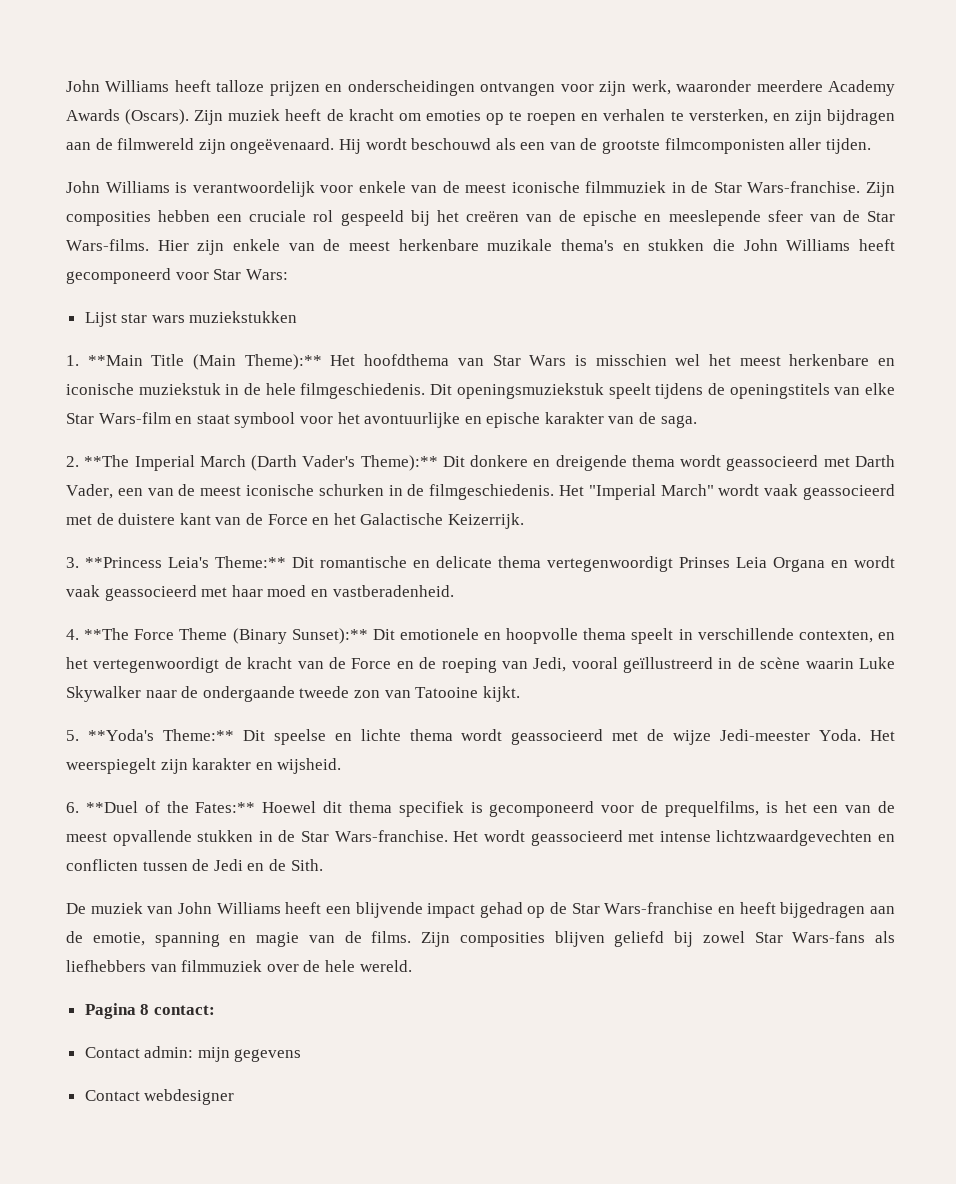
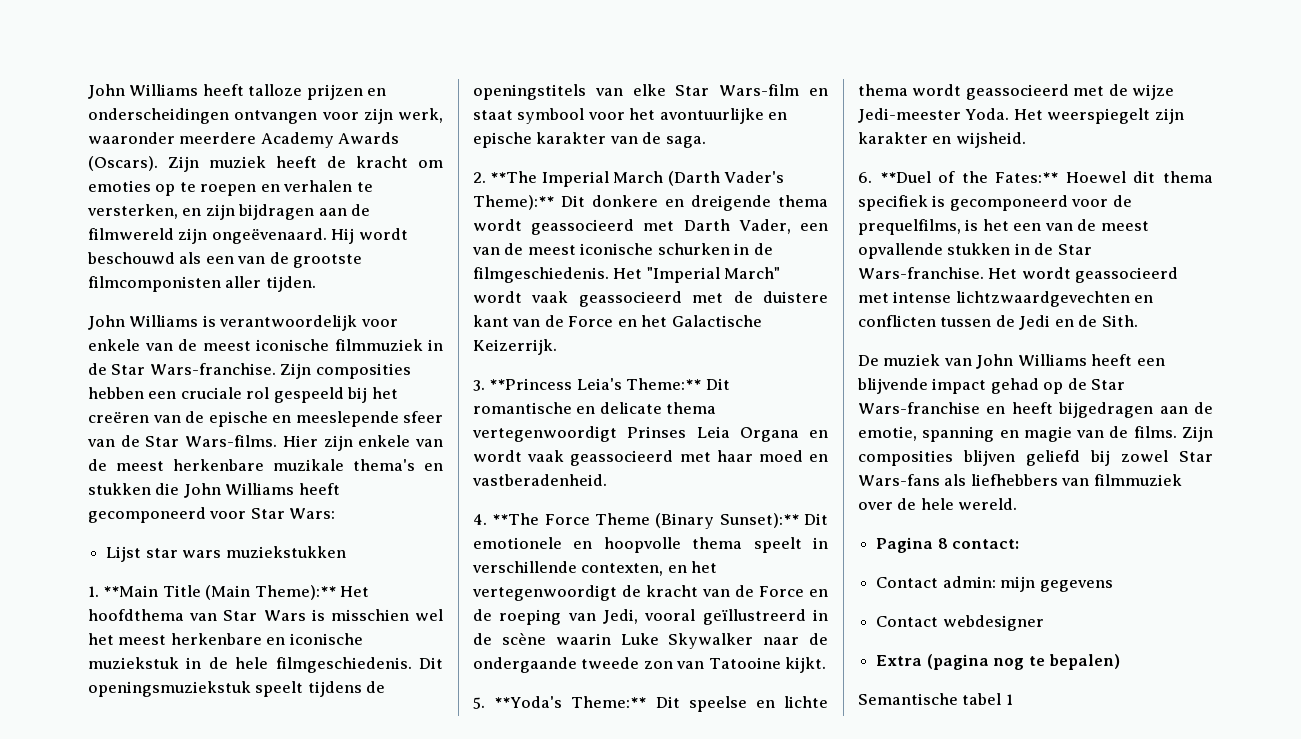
(235, 1097) none -> [876,654,1120,670] [858,693,1013,705] // Extra (pagina nog te bepalen) // Semantische tabel 1

